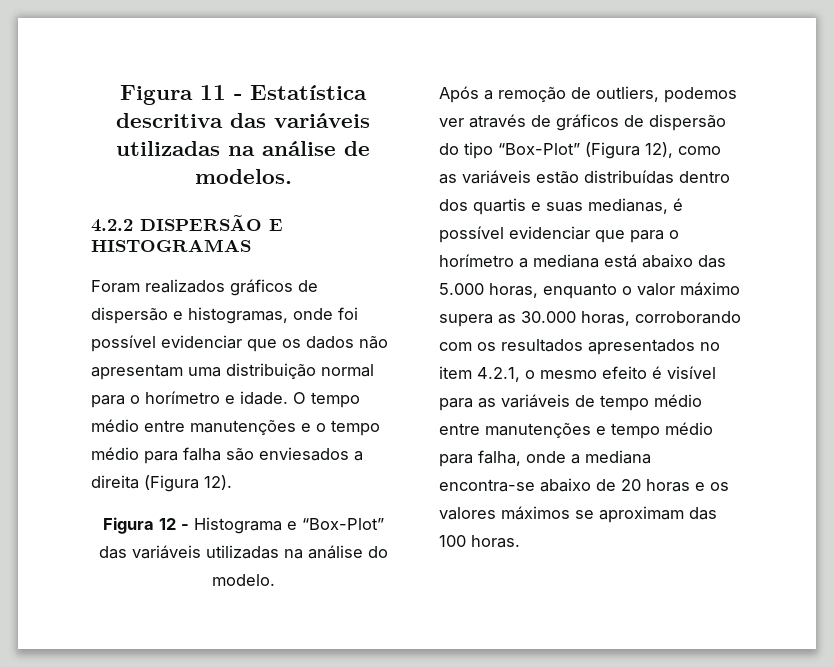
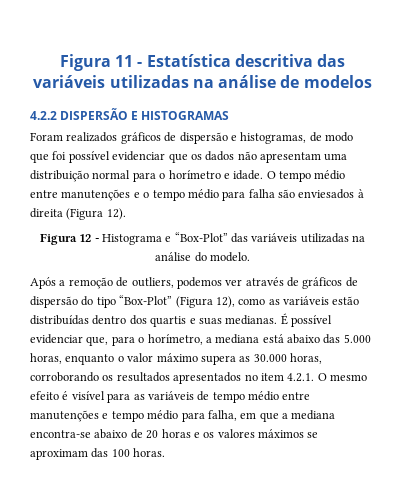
[194,169,292,184] modelos. -> [303,75,372,88] modelos
[293,308,333,320] onde -> [309,132,353,142] [30,153,49,163] de modo que
[354,451,363,461] a -> [357,189,364,198] à
[588,198,683,214] [439,226,679,243] [439,254,514,267] medianas, é possível evidenciar que para o horímetro -> [225,313,332,327] [30,334,203,346] medianas. É possível evidenciar que, para o horímetro,
[439,342,472,351] com -> (99, 377) none
[477,367,535,382] 4.2.1, o -> [287,373,327,382] 4.2.1. O
[526,451,566,463] onde -> [240,412,279,422] em que

